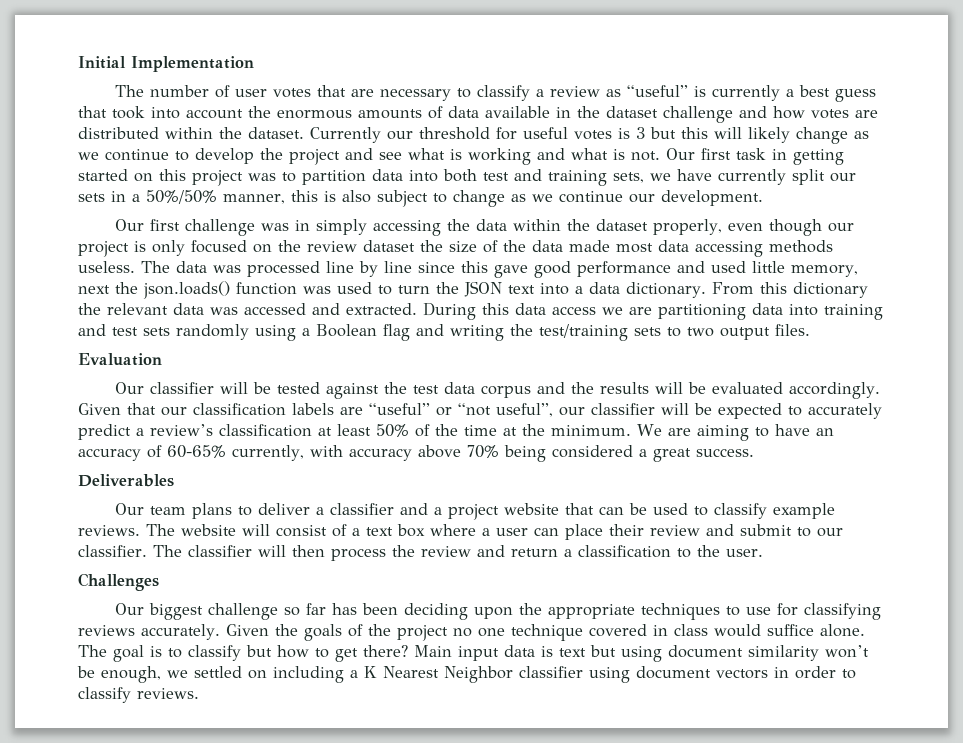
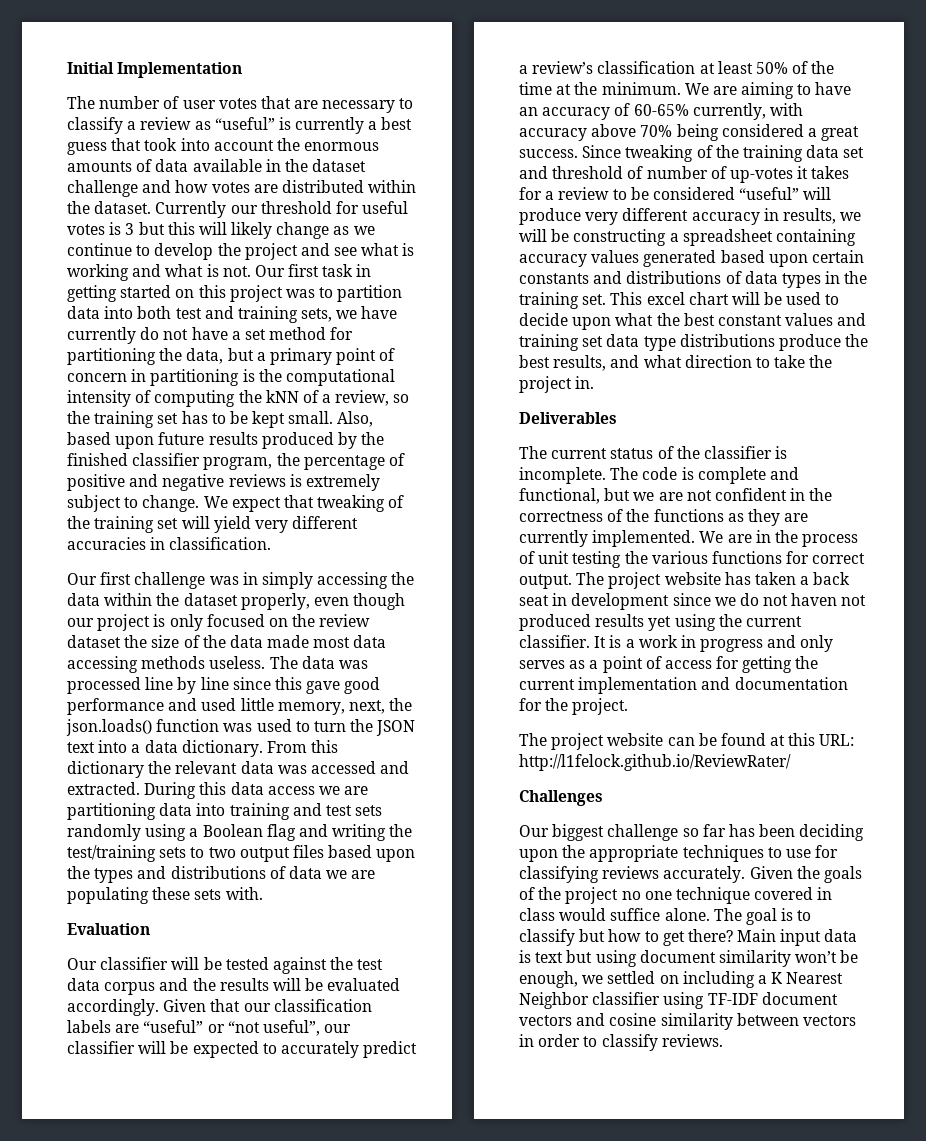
[792,169,856,185] [78,190,763,207] split our sets in a 50%/50% manner, this is also subject to change as we continue our development. -> [140,327,354,340] [67,348,396,365] [67,369,395,386] [67,390,410,407] [67,411,374,428] [67,432,385,449] [67,453,405,470] [67,474,380,491] [67,495,405,512] [67,516,359,533] [67,537,272,550] do not have a set method for partitioning the data, but a primary point of concern in partitioning is the computational intensity of computing the kNN of a review, so the training set has to be kept small. Also, based upon future results produced by the finished classifier program, the percentage of positive and negative reviews is extremely subject to change. We expect that tweaking of the training set will yield very different accuracies in classification.
[78,285,110,294] next -> [348,700,385,714] next,
[775,324,810,336] files. -> [292,845,416,862] [67,866,376,883] [67,887,263,904] files based upon the types and distributions of data we are populating these sets with.
[78,474,174,487] [115,503,836,520] [78,524,843,540] [78,545,763,561] // Deliverables // Our team plans to deliver a classifier and a project website that can be used to classify example reviews. The website will consist of a text box where a user can place their review and submit to our classifier. The classifier will then process the review and return a classification to the user. -> [582,145,865,162] [519,166,850,183] [519,187,832,200] [519,208,862,225] [519,229,856,246] [519,250,864,267] [519,271,868,288] [519,292,840,309] [519,313,867,330] [519,334,869,351] [519,355,833,371] [519,376,595,393] [519,412,617,424] [519,446,788,459] [519,467,799,484] [519,488,833,504] [519,509,809,526] [519,530,859,547] [519,551,866,568] [519,572,851,589] [519,593,867,610] [519,614,802,631] [519,635,834,652] [519,656,819,673] [519,677,848,694] [519,698,629,715] [519,733,855,750] [519,754,791,771] Since tweaking of the training data set and threshold of number of up-votes it takes for a review to be considered “useful” will produce very different accuracy in results, we will be constructing a spreadsheet containing accuracy values generated based upon certain constants and distributions of data types in the training set. This excel chart will be used to decide upon what the best constant values and training set data type distributions produce the best results, and what direction to take the project in. // Deliverables // The current status of the classifier is incomplete. The code is complete and functional, but we are not confident in the correctness of the functions as they are currently implemented. We are in the process of unit testing the various functions for correct output. The project website has taken a back seat in development since we do not haven not produced results yet using the current classifier. It is a work in progress and only serves as a point of access for getting the current implementation and documentation for the project. // The project website can be found at this URL: http://l1felock.github.io/ReviewRater/
(630, 675) none -> [707,993,758,1005] TF-IDF
(768, 674) none -> [576,1013,856,1030] and cosine similarity between vectors

